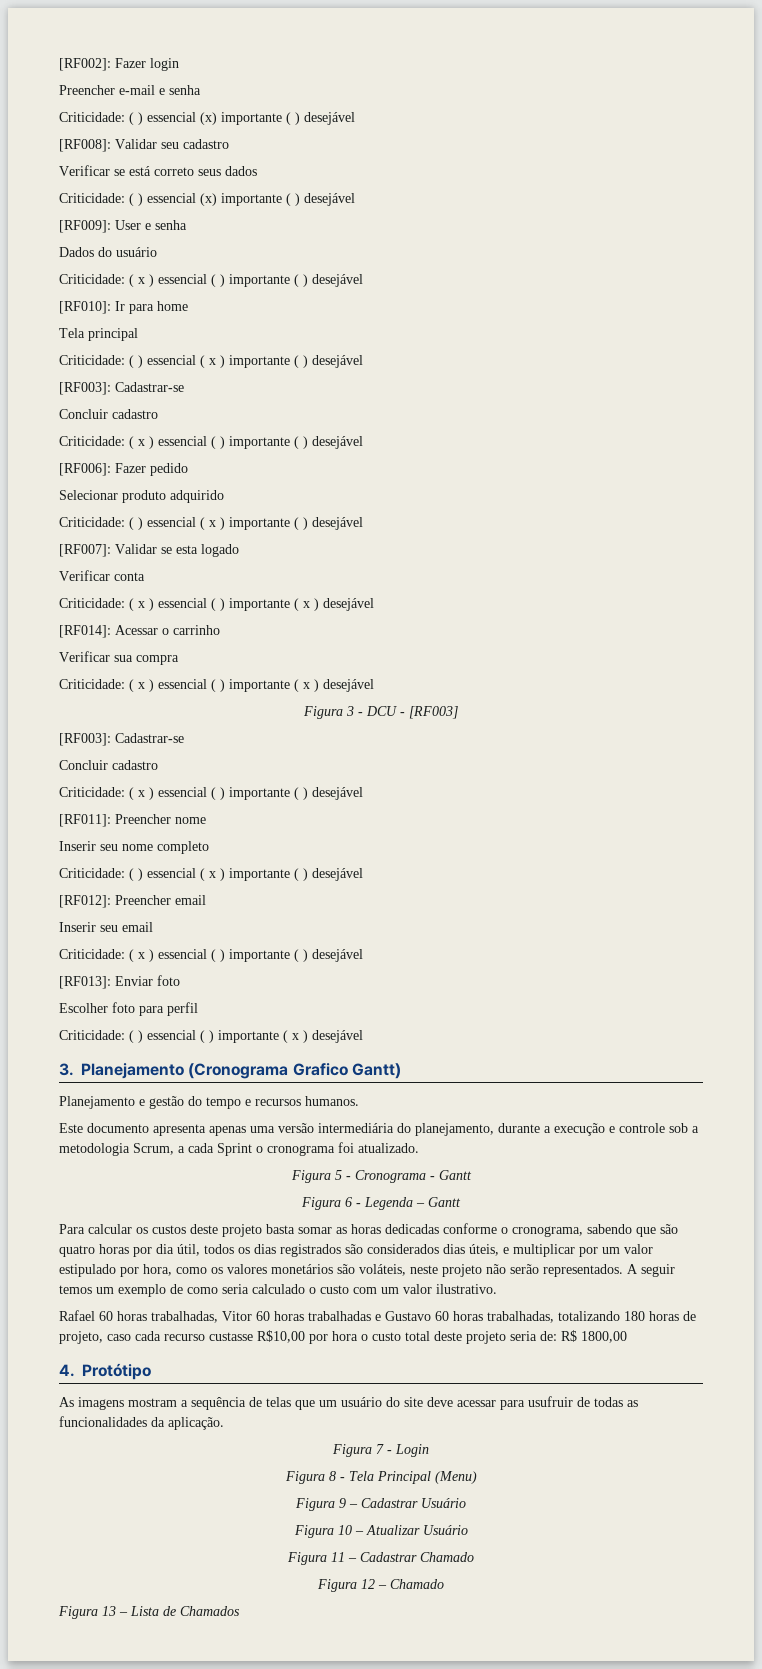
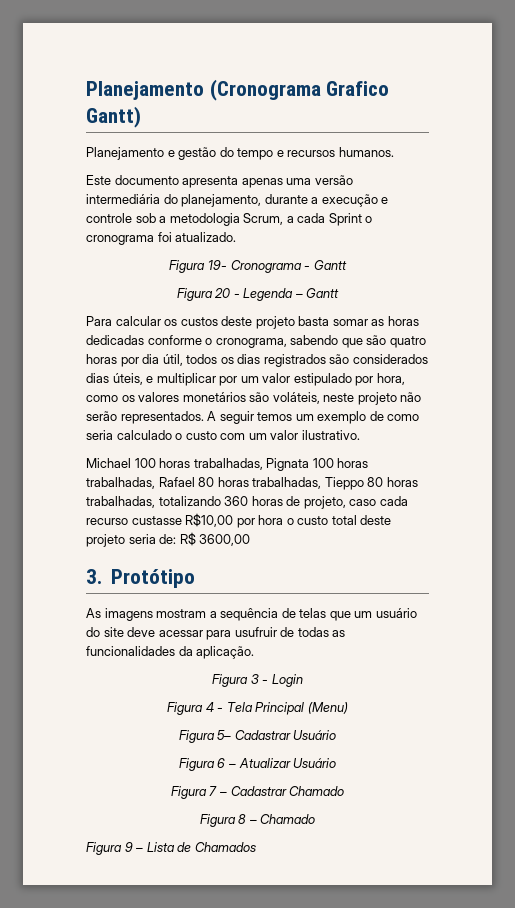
[59,58,179,71] [59,85,201,95] [59,112,355,125] [59,139,229,152] [59,165,257,176] [59,193,355,206] [59,220,187,233] [59,247,157,257] [59,274,363,287] [59,301,188,314] [59,328,138,341] [59,355,363,368] [59,382,184,395] [59,409,158,419] [59,436,363,449] [59,463,188,476] [59,490,224,503] [59,517,363,530] [59,544,239,557] [59,570,145,581] [59,598,374,611] [59,625,220,638] [59,651,179,665] [59,679,374,692] [303,706,458,719] [59,733,184,746] [59,760,158,770] [59,787,363,800] [59,814,206,827] [59,841,209,854] [59,868,363,881] [59,895,206,908] [59,922,153,932] [59,949,363,962] [59,975,180,989] [59,1002,198,1016] [59,1030,363,1043] [59,1063,74,1076] [RF002]: Fazer login // Preencher e-mail e senha // Criticidade: ( ) essencial (x) importante ( ) desejável // [RF008]: Validar seu cadastro // Verificar se está correto seus dados // Criticidade: ( ) essencial (x) importante ( ) desejável // [RF009]: User e senha // Dados do usuário // Criticidade: ( x ) essencial ( ) importante ( ) desejável // [RF010]: Ir para home // Tela principal // Criticidade: ( ) essencial ( x ) importante ( ) desejável // [RF003]: Cadastrar-se // Concluir cadastro // Criticidade: ( x ) essencial ( ) importante ( ) desejável // [RF006]: Fazer pedido // Selecionar produto adquirido // Criticidade: ( ) essencial ( x ) importante ( ) desejável // [RF007]: Validar se esta logado // Verificar conta // Criticidade: ( x ) essencial ( ) importante ( x ) desejável // [RF014]: Acessar o carrinho // Verificar sua compra // Criticidade: ( x ) essencial ( ) importante ( x ) desejável // Figura 3 - DCU - [RF003] // [RF003]: Cadastrar-se // Concluir cadastro // Criticidade: ( x ) essencial ( ) importante ( ) desejável // [RF011]: Preencher nome // Inserir seu nome completo // Criticidade: ( ) essencial ( x ) importante ( ) desejável // [RF012]: Preencher email // Inserir seu email // Criticidade: ( x ) essencial ( ) importante ( ) desejável // [RF013]: Enviar foto // Escolher foto para perfil // Criticidade: ( ) essencial ( ) importante ( x ) desejável // 3. -> (86, 90) none
[334,1170,351,1180] 5 - -> [207,260,227,270] 19-
[345,1197,352,1207] 6 -> [214,288,232,298] 20
[59,1310,449,1323] Rafael 60 horas trabalhadas, Vitor 60 horas trabalhadas e Gustavo 60 -> [86,458,369,471] [86,477,384,490] Michael 100 horas trabalhadas, Pignata 100 horas trabalhadas, Rafael 80 horas trabalhadas, Tieppo 80
[624,1311,645,1321] 180 -> [224,496,249,506] 360
[581,1331,627,1343] [59,1364,75,1377] 1800,00 // 4. -> [199,534,251,546] [86,569,102,584] 3600,00 // 3.
[376,1444,384,1454] 7 -> [250,674,259,684] 3
[328,1471,336,1481] 8 -> [205,702,214,712] 4
[339,1498,358,1508] 9 – -> [217,730,232,740] 5–
[337,1525,352,1535] 10 -> [217,758,226,768] 6
[331,1552,345,1562] 11 -> [209,786,218,796] 7
[361,1579,375,1589] 12 -> [238,814,247,824] 8
[102,1606,116,1616] 13 -> [124,842,133,852] 9

